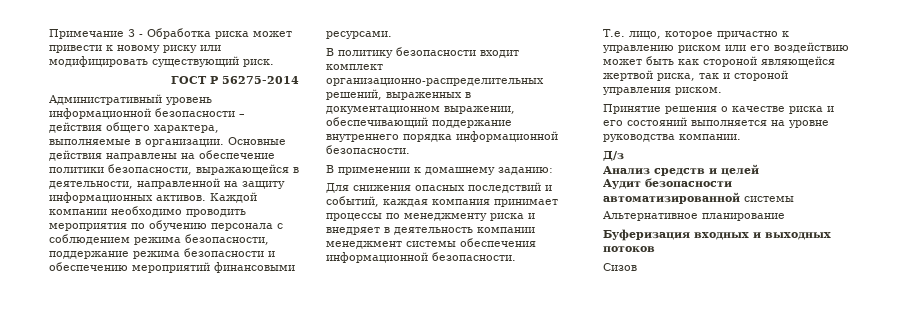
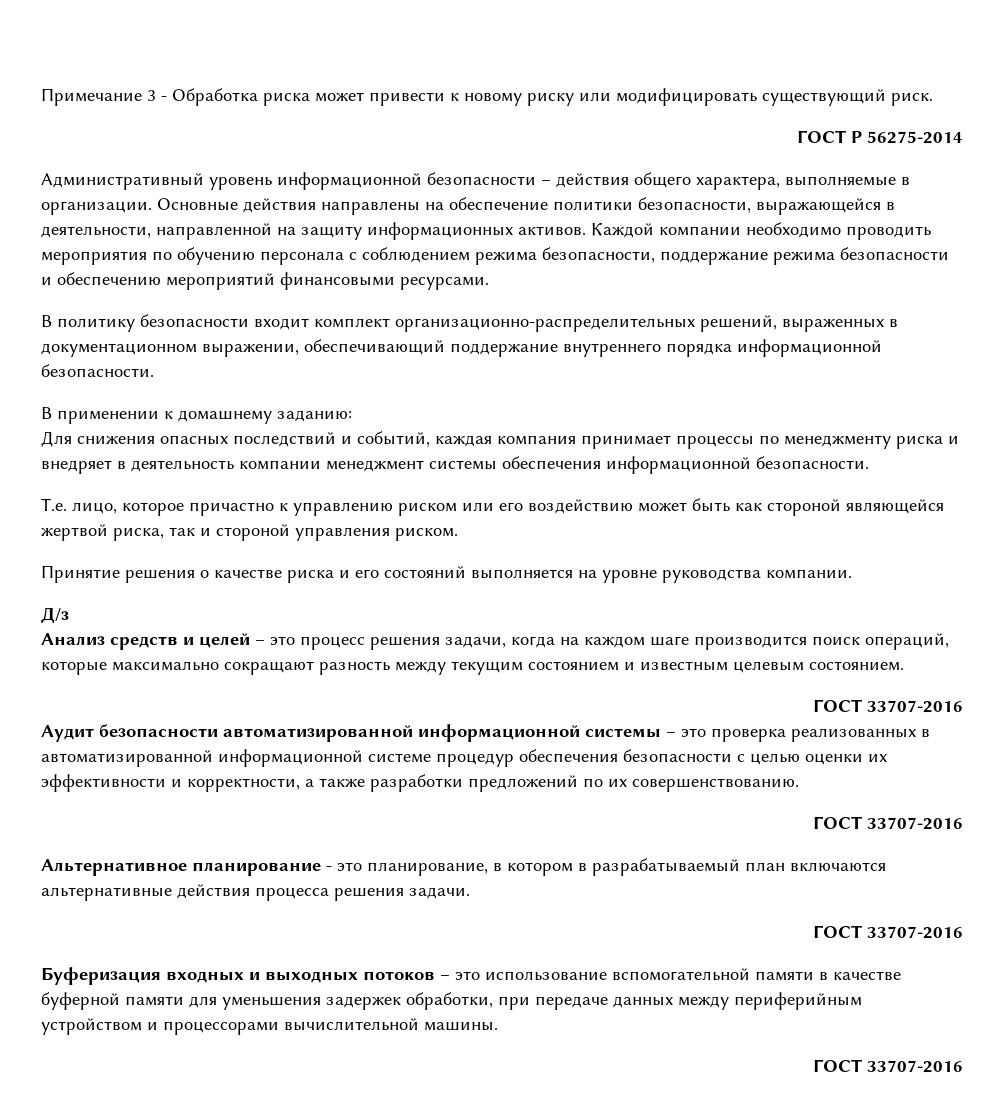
(759, 170) none -> [255,633,949,650] [41,661,904,675] [813,699,963,713] – это процесс решения задачи, когда на каждом шаге производится поиск операций, которые максимально сокращают разность между текущим состоянием и известным целевым состоянием. // ГОСТ 33707-2016
[744,196,794,202] [603,211,785,221] системы // Альтернативное планирование -> [418,724,930,742] [41,749,887,767] [41,774,799,792] [813,816,963,830] [41,858,886,876] [41,884,470,901] [813,925,963,939] информационной системы – это проверка реализованных в автоматизированной информационной системе процедур обеспечения безопасности с целью оценки их эффективности и корректности, а также разработки предложений по их совершенствованию. // ГОСТ 33707-2016 // Альтернативное планирование - это планирование, в котором в разрабатываемый план включаются альтернативные действия процесса решения задачи. // ГОСТ 33707-2016
[603,263,637,271] // Сизов -> [440,968,901,981] [41,992,862,1010] [41,1018,498,1035] [813,1059,963,1073] – это использование вспомогательной памяти в качестве буферной памяти для уменьшения задержек обработки, при передаче данных между периферийным устройством и процессорами вычислительной машины. // ГОСТ 33707-2016

